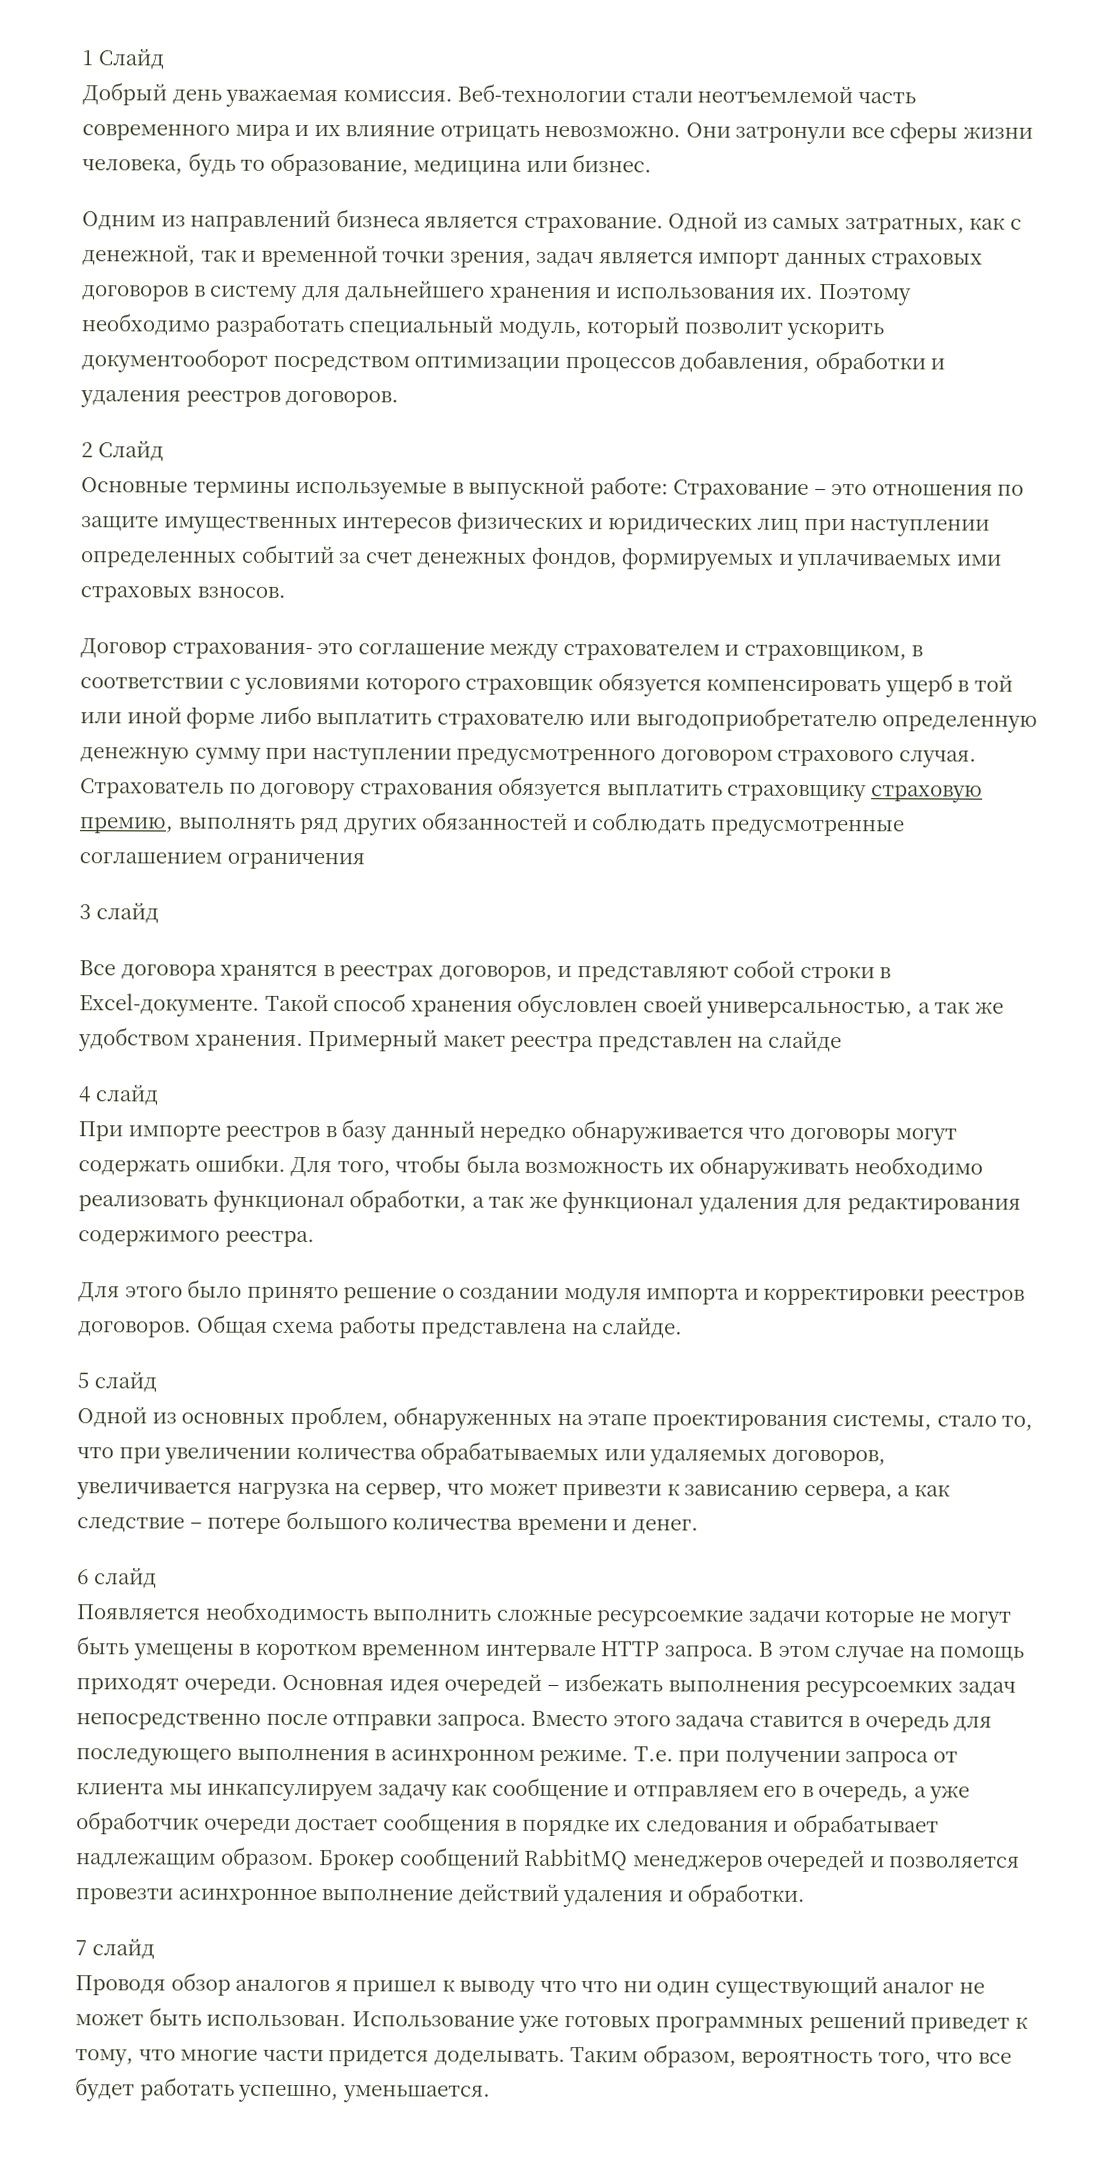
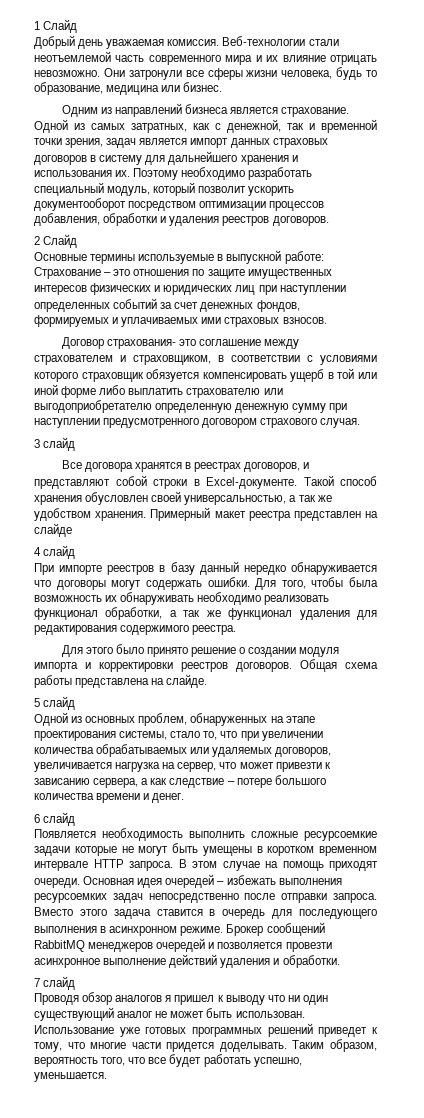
[80,776,983,803] [79,811,905,838] [79,852,365,870] Страхователь по договору страхования обязуется выплатить страховщику страховую премию, выполнять ряд других обязанностей и соблюдать предусмотренные соглашением ограничения -> (361, 423) none
[633,1746,958,1769] [76,1777,971,1804] [76,1811,939,1838] [75,1846,315,1871] Т.е. при получении запроса от клиента мы инкапсулируем задачу как сообщение и отправляем его в очередь, а уже обработчик очереди достает сообщения в порядке их следования и обрабатывает надлежащим образом. -> (224, 931) none
[581,1981,619,1993] что -> (285, 998) none

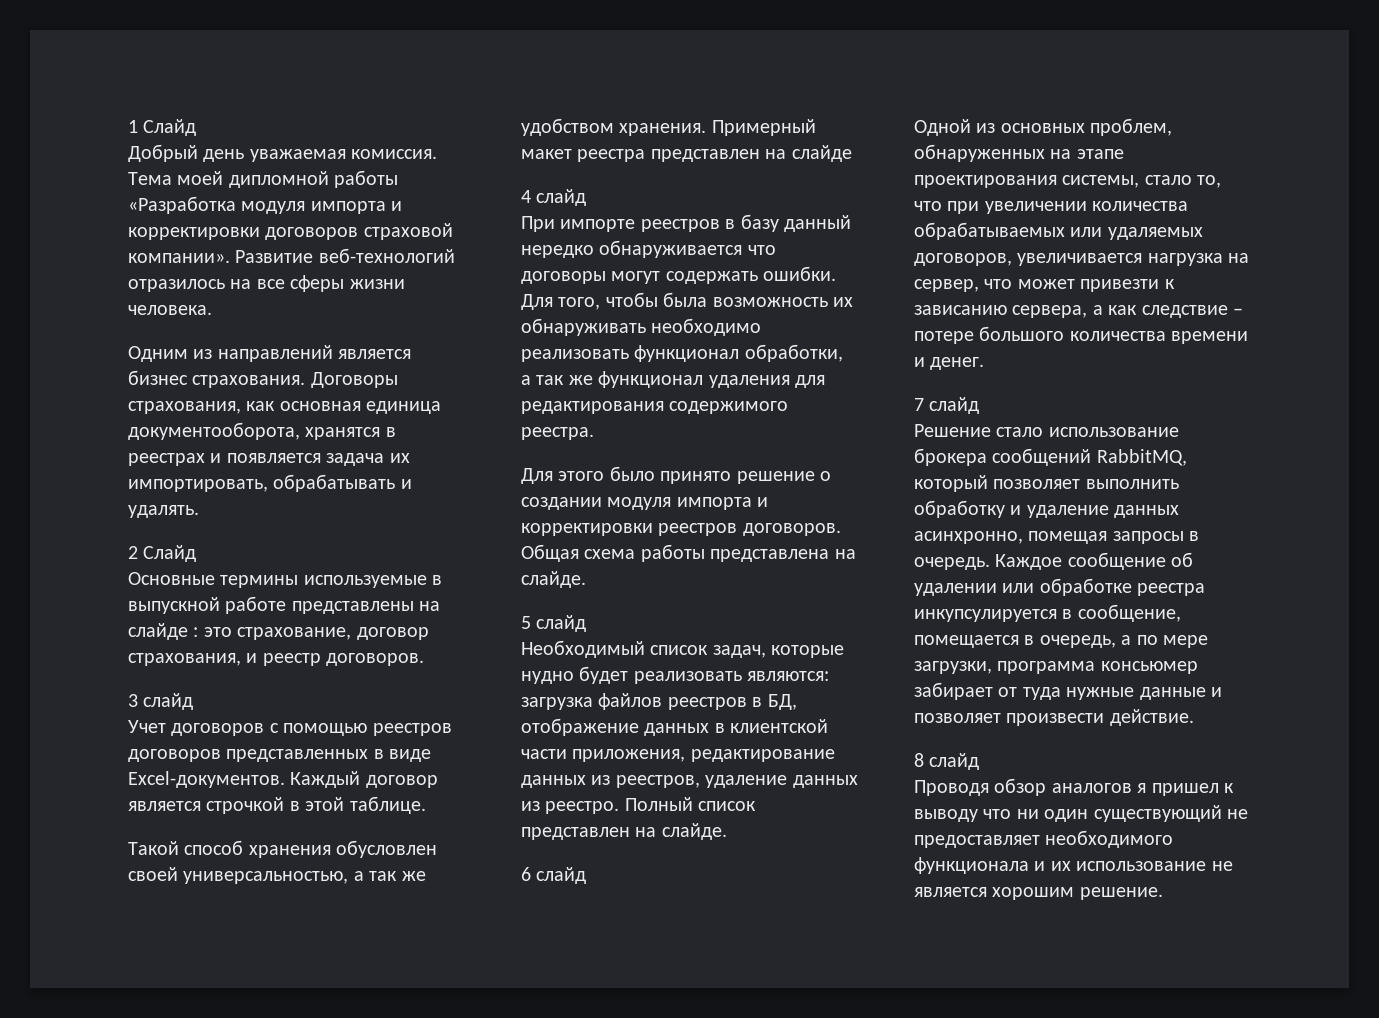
[222,36,339,46] [34,51,377,65] [34,67,377,80] [34,82,223,95] [61,103,350,117] [34,119,377,133] [34,138,328,148] [34,151,298,165] [34,167,313,180] [34,182,295,196] [34,198,325,211] [34,213,329,226] Веб-технологии стали неотъемлемой часть современного мира и их влияние отрицать невозможно. Они затронули все сферы жизни человека, будь то образование, медицина или бизнес. // Одним из направлений бизнеса является страхование. Одной из самых затратных, как с денежной, так и временной точки зрения, задач является импорт данных страховых договоров в систему для дальнейшего хранения и использования их. Поэтому необходимо разработать специальный модуль, который позволит ускорить документооборот посредством оптимизации процессов добавления, обработки и удаления реестров договоров. -> [128,170,399,188] [128,196,403,214] [128,223,453,240] [128,248,455,263] [128,275,405,292] [128,305,212,315] [128,345,412,362] [128,370,398,388] [128,401,442,414] [128,422,396,440] [128,453,410,466] [128,474,412,492] [128,505,199,518] Тема моей дипломной работы «Разработка модуля импорта и корректировки договоров страховой компании». Развитие веб-технологий отразилось на все сферы жизни человека. // Одним из направлений является бизнес страхования. Договоры страхования, как основная единица документооборота, хранятся в реестрах и появляется задача их импортировать, обрабатывать и удалять.
[284,251,324,264] [34,267,332,279] [34,283,346,295] [34,298,300,312] [34,315,327,327] [61,337,300,349] [34,355,377,365] [34,368,377,382] [34,384,283,398] [34,400,348,413] [34,418,361,428] [34,437,76,451] [61,460,310,472] [34,475,297,489] работе: Страхование – это отношения по защите имущественных интересов физических и юридических лиц при наступлении определенных событий за счет денежных фондов, формируемых и уплачиваемых ими страховых взносов. // Договор страхования- это соглашение между страхователем и страховщиком, в соответствии с условиями которого страховщик обязуется компенсировать ущерб в той или иной форме либо выплатить страхователю или выгодоприобретателю определенную денежную сумму при наступлении предусмотренного договором страхового случая. // 3 слайд // Все договора хранятся в реестрах договоров, и представляют собой строки в Excel-документе. -> [225,596,441,614] [128,623,429,640] [128,653,425,666] [128,693,194,710] [128,720,452,736] [128,749,432,762] [128,771,438,788] [128,796,426,814] работе представлены на слайде : это страхование, договор страхования, и реестр договоров. // 3 слайд // Учет договоров с помощью реестров договоров представленных в виде Excel-документов. Каждый договор является строчкой в этой таблице. //
(76, 703) none -> [521,640,845,658] [521,666,830,684] [521,693,797,710] [521,718,829,736] [521,749,835,762] [521,775,858,788] [521,797,757,814] [521,823,727,840] [521,867,587,884] // Необходимый список задач, которые нудно будет реализовать являются: загрузка файлов реестров в БД, отображение данных в клиентской части приложения, редактирование данных из реестров, удаление данных из реестро. Полный список представлен на слайде. // 6 слайд
[34,812,76,826] [34,828,377,841] [34,843,377,856] [34,859,378,871] [34,874,342,888] [34,893,377,903] [34,907,377,919] [34,922,325,936] [34,938,332,952] [34,954,340,968] [34,978,40,987] 6 слайд // Появляется необходимость выполнить сложные ресурсоемкие задачи которые не могут быть умещены в коротком временном интервале HTTP запроса. В этом случае на помощь приходят очереди. Основная идея очередей – избежать выполнения ресурсоемких задач непосредственно после отправки запроса. Вместо этого задача ставится в очередь для последующего выполнения в асинхронном режиме. Брокер сообщений RabbitMQ менеджеров очередей и позволяется провезти асинхронное выполнение действий удаления и обработки. // 7 -> [914,397,980,414] [914,424,1179,437] [914,448,1187,466] [914,475,1179,492] [914,500,1180,518] [914,531,1200,544] [914,552,1194,570] [914,578,1206,596] [914,604,1181,622] [914,635,1208,648] [914,661,1198,674] [914,682,1222,700] [914,709,1194,726] [914,753,924,767] 7 слайд // Решение стало использование брокера сообщений RabbitMQ, который позволяет выполнить обработку и удаление данных асинхронно, помещая запросы в очередь. Каждое сообщение об удалении или обработке реестра инкупсулируется в сообщение, помещается в очередь, а по мере загрузки, программа консьюмер забирает от туда нужные данные и позволяет произвести действие. // 8
[117,1008,305,1018] [34,1023,378,1037] [34,1039,377,1052] [34,1054,302,1067] [34,1072,107,1082] аналог не может быть использован. Использование уже готовых программных решений приведет к тому, что многие части придется доделывать. Таким образом, вероятность того, что все будет работать успешно, уменьшается. -> [1227,809,1248,819] [914,830,1174,848] [914,857,1233,874] [914,887,1163,900] не предоставляет необходимого функционала и их использование не является хорошим решение.

